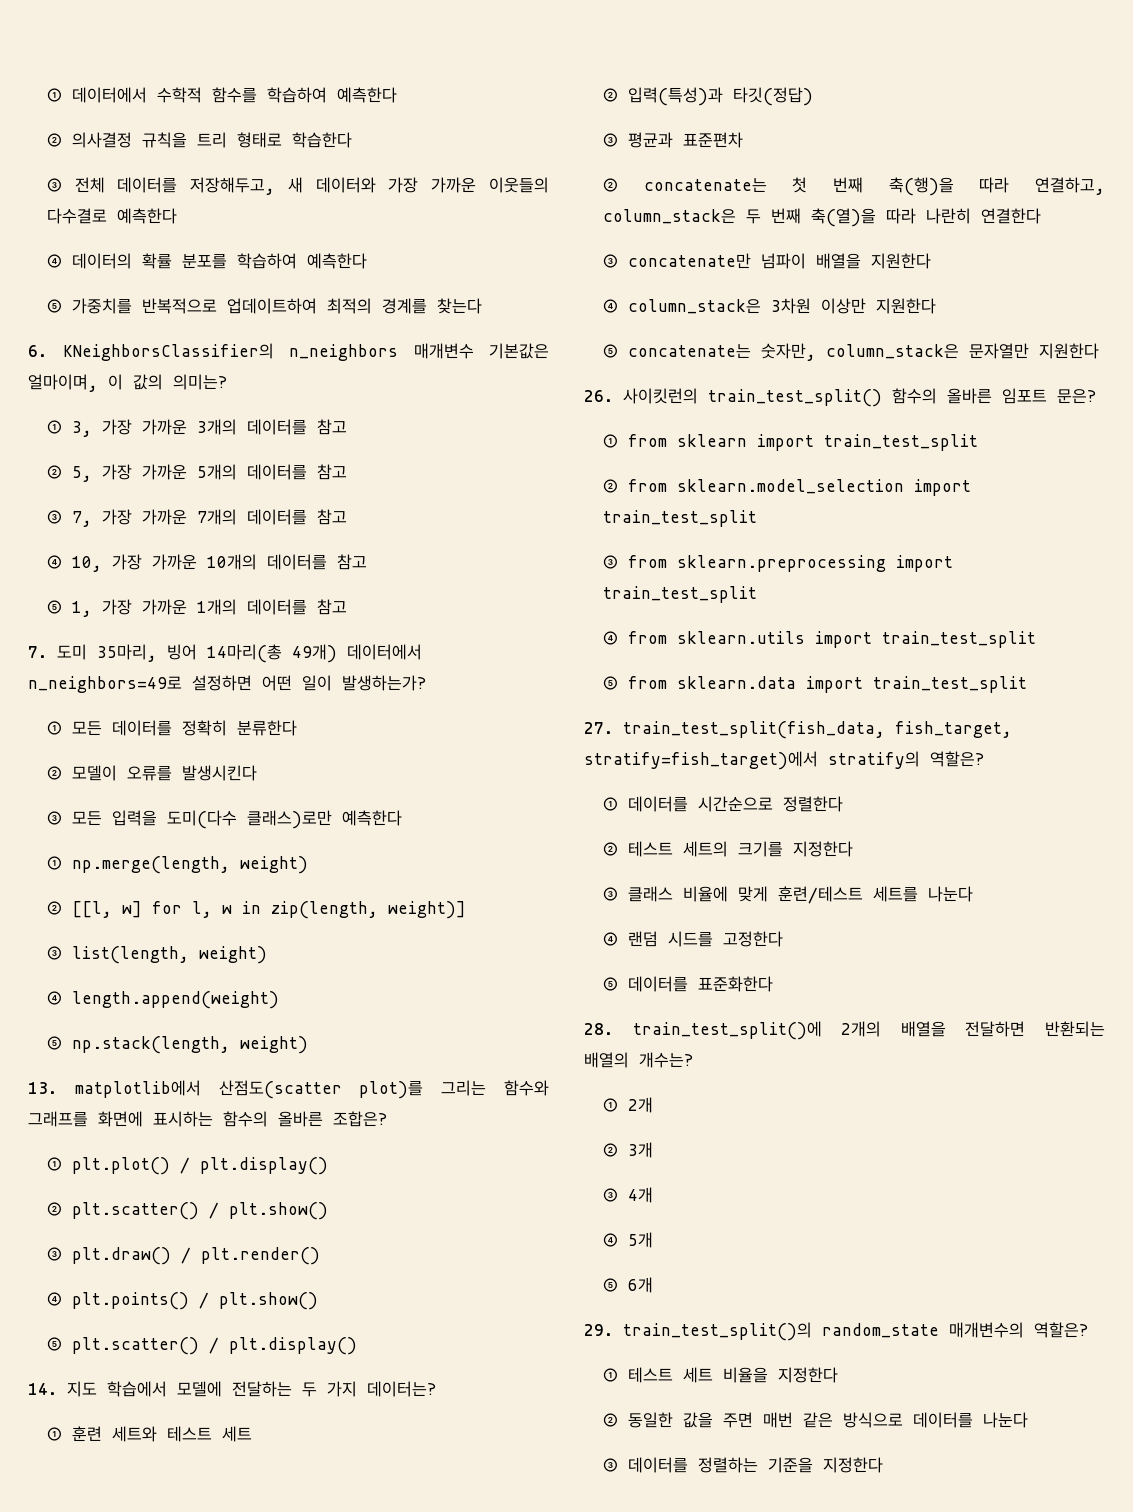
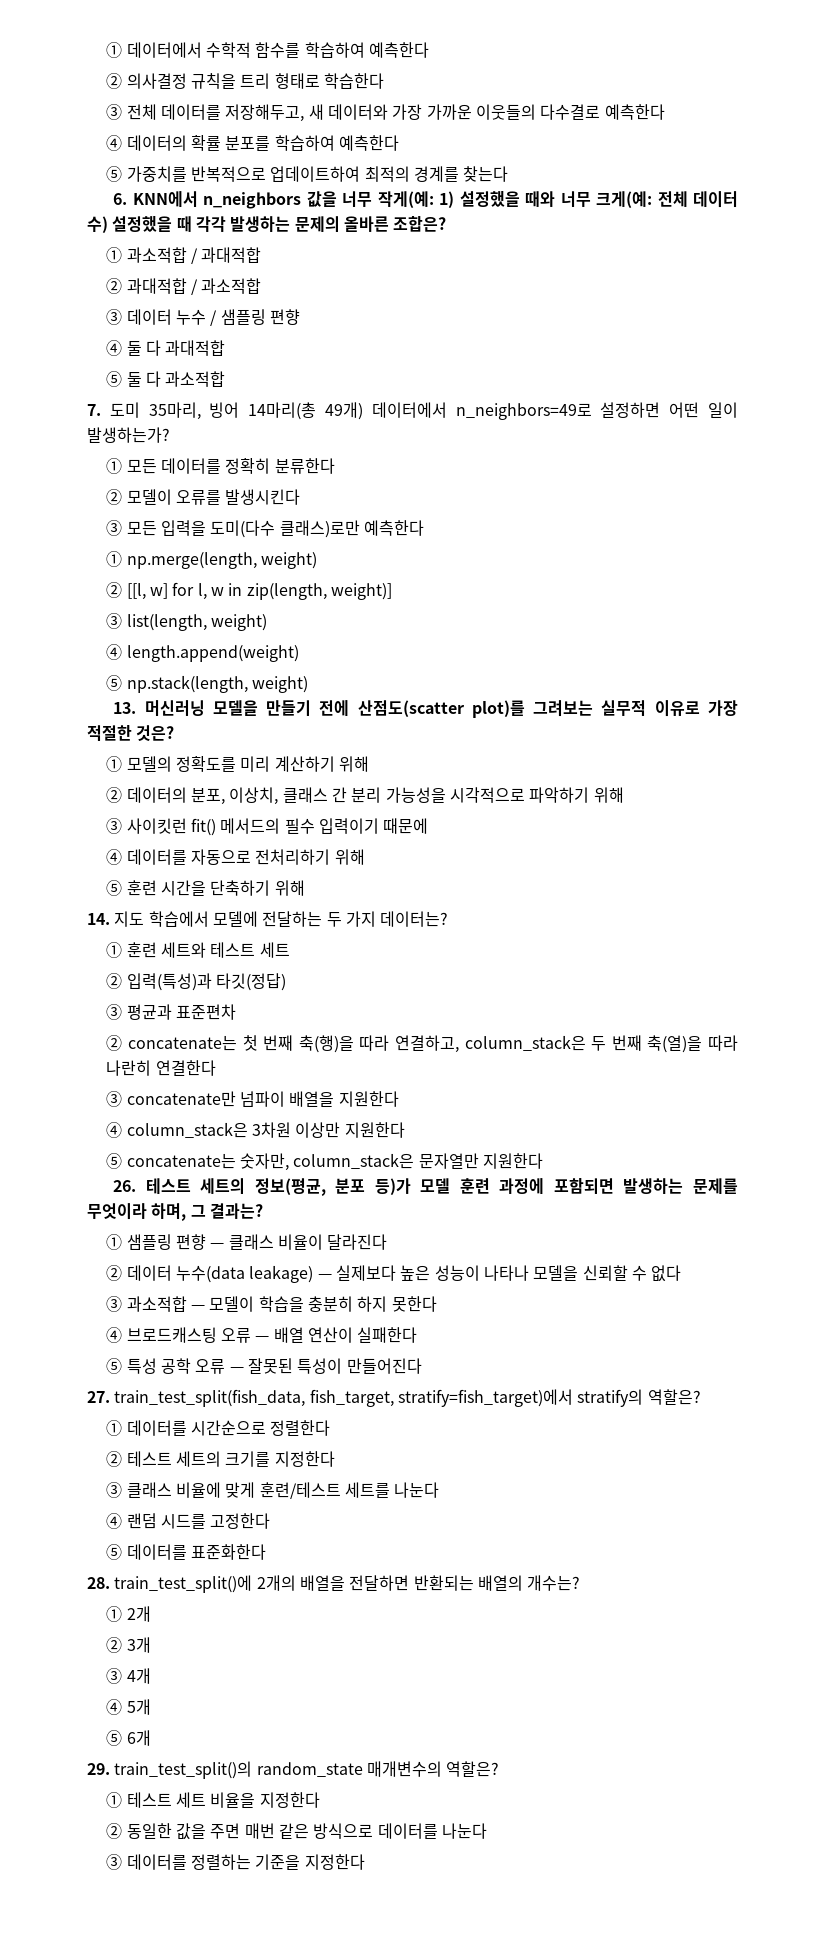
[62,343,549,361] [28,374,227,392] [46,419,347,437] [46,464,347,482] [46,509,347,527] [46,554,367,572] [46,599,347,617] KNeighborsClassifier의 n_neighbors 매개변수 기본값은 얼마이며, 이 값의 의미는? // ① 3, 가장 가까운 3개의 데이터를 참고 // ② 5, 가장 가까운 5개의 데이터를 참고 // ③ 7, 가장 가까운 7개의 데이터를 참고 // ④ 10, 가장 가까운 10개의 데이터를 참고 // ⑤ 1, 가장 가까운 1개의 데이터를 참고 -> [132,191,739,209] [87,216,447,233] [106,247,262,264] [106,278,262,295] [106,309,301,326] [106,340,226,356] [106,371,226,387] KNN에서 n_neighbors 값을 너무 작게(예: 1) 설정했을 때와 너무 크게(예: 전체 데이터 수) 설정했을 때 각각 발생하는 문제의 올바른 조합은? // ① 과소적합 / 과대적합 // ② 과대적합 / 과소적합 // ③ 데이터 누수 / 샘플링 편향 // ④ 둘 다 과대적합 // ⑤ 둘 다 과소적합
[74,1080,549,1099] [28,1111,387,1127] [46,1157,328,1175] [46,1202,328,1220] [46,1247,320,1265] [46,1292,318,1310] [46,1337,357,1355] matplotlib에서 산점도(scatter plot)를 그리는 함수와 그래프를 화면에 표시하는 함수의 올바른 조합은? // ① plt.plot() / plt.display() // ② plt.scatter() / plt.show() // ③ plt.draw() / plt.render() // ④ plt.points() / plt.show() // ⑤ plt.scatter() / plt.display() -> [144,700,739,718] [87,725,175,741] [106,756,370,772] [106,787,624,805] [106,818,429,836] [106,849,365,865] [106,880,305,896] 머신러닝 모델을 만들기 전에 산점도(scatter plot)를 그려보는 실무적 이유로 가장 적절한 것은? // ① 모델의 정확도를 미리 계산하기 위해 // ② 데이터의 분포, 이상치, 클래스 간 분리 가능성을 시각적으로 파악하기 위해 // ③ 사이킷런 fit() 메서드의 필수 입력이기 때문에 // ④ 데이터를 자동으로 전처리하기 위해 // ⑤ 훈련 시간을 단축하기 위해
[623,388,1096,407] [602,434,978,451] [602,479,971,496] [602,510,757,527] [602,555,953,572] [602,586,757,603] [602,631,1036,648] [602,676,1027,693] 사이킷런의 train_test_split() 함수의 올바른 임포트 문은? // ① from sklearn import train_test_split // ② from sklearn.model_selection import train_test_split // ③ from sklearn.preprocessing import train_test_split // ④ from sklearn.utils import train_test_split // ⑤ from sklearn.data import train_test_split -> [145,1178,738,1196] [87,1203,263,1221] [106,1234,388,1250] [106,1265,682,1283] [106,1296,437,1312] [106,1327,418,1343] [106,1358,422,1374] 테스트 세트의 정보(평균, 분포 등)가 모델 훈련 과정에 포함되면 발생하는 문제를 무엇이라 하며, 그 결과는? // ① 샘플링 편향 — 클래스 비율이 달라진다 // ② 데이터 누수(data leakage) — 실제보다 높은 성능이 나타나 모델을 신뢰할 수 없다 // ③ 과소적합 — 모델이 학습을 충분히 하지 못한다 // ④ 브로드캐스팅 오류 — 배열 연산이 실패한다 // ⑤ 특성 공학 오류 — 잘못된 특성이 만들어진다

